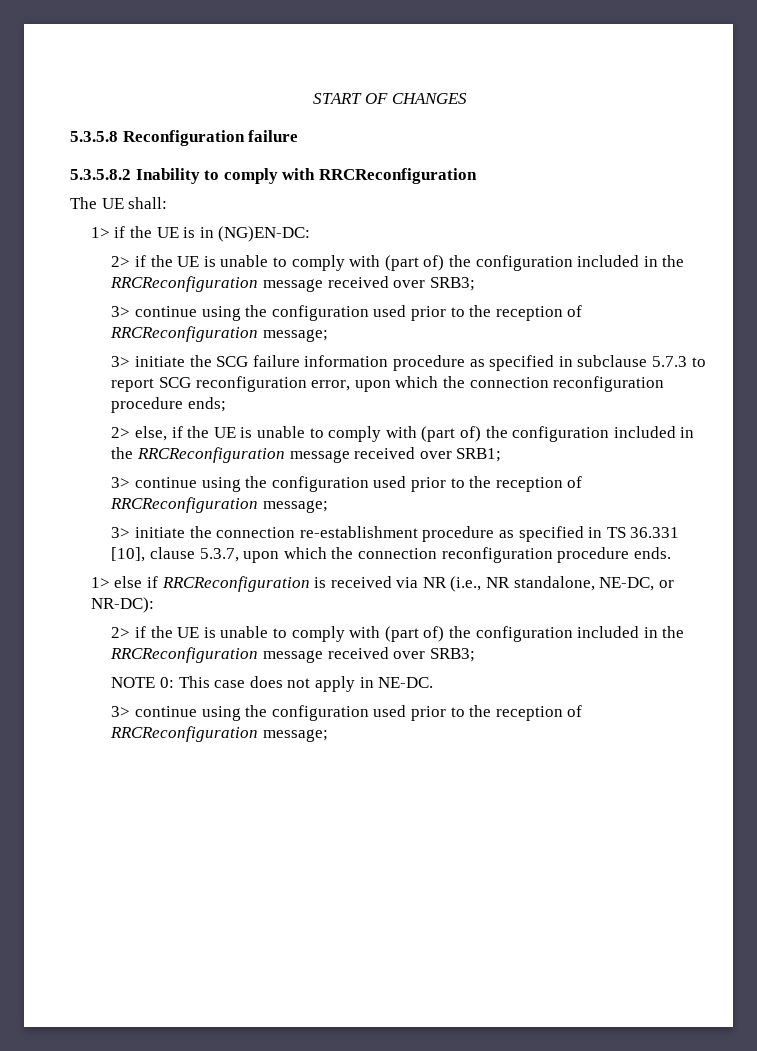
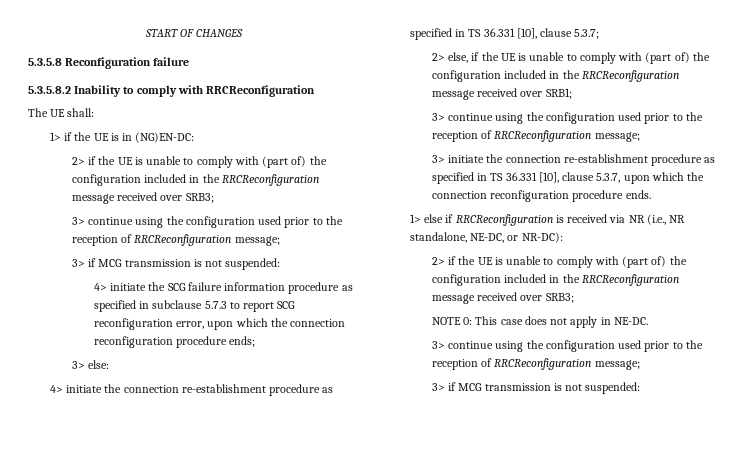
(131, 361) none -> [88,258,281,270] [93,283,107,291] if MCG transmission is not suspended: // 4>
(227, 404) none -> [71,360,110,369] [49,384,334,396] [409,28,600,40] // 3> else: // 4> initiate the connection re-establishment procedure as specified in TS 36.331 [10], clause 5.3.7;
(329, 735) none -> [431,382,641,394] // 3> if MCG transmission is not suspended:

